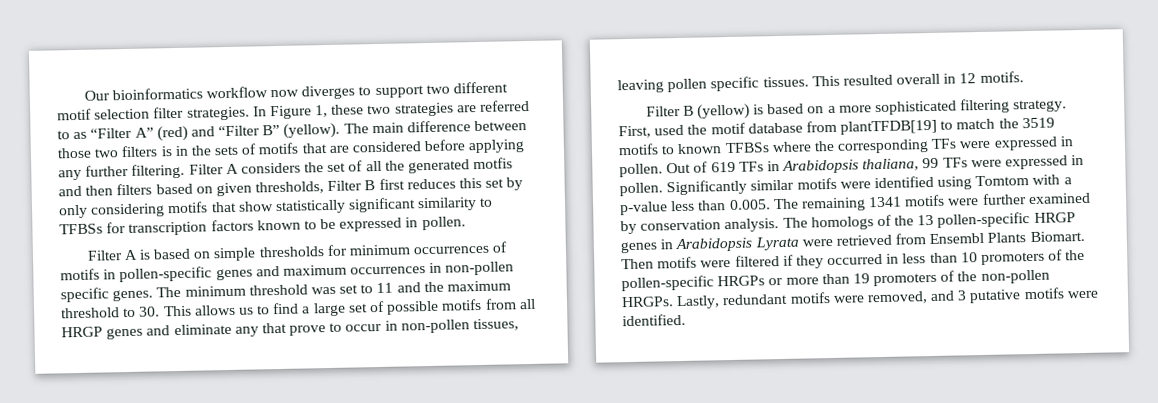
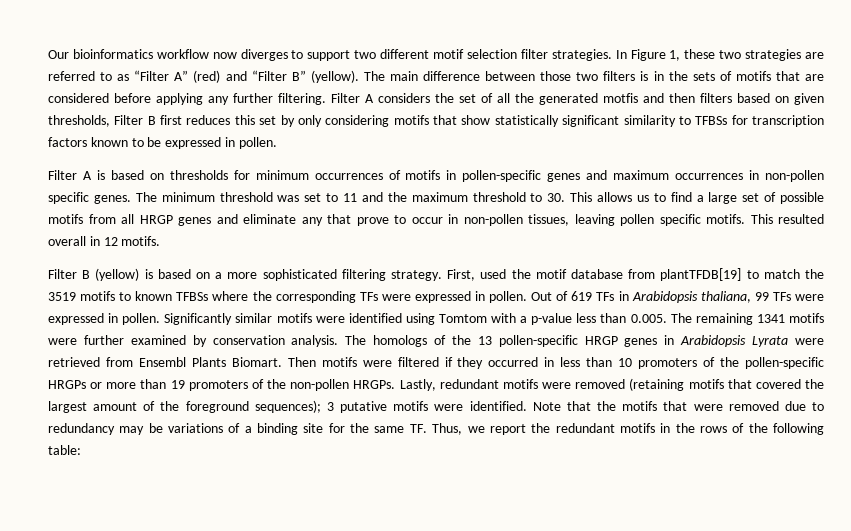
[213,247,257,262] simple -> (164, 176) none
[762,76,809,88] tissues. -> [706,214,745,224] motifs.
[866,290,956,305] removed, and -> [575,378,824,391] [48,400,321,413] removed (retaining motifs that covered the largest amount of the foreground sequences);
(686, 320) none -> [532,401,824,411] [48,423,824,435] [48,445,81,455] Note that the motifs that were removed due to redundancy may be variations of a binding site for the same TF. Thus, we report the redundant motifs in the rows of the following table:

